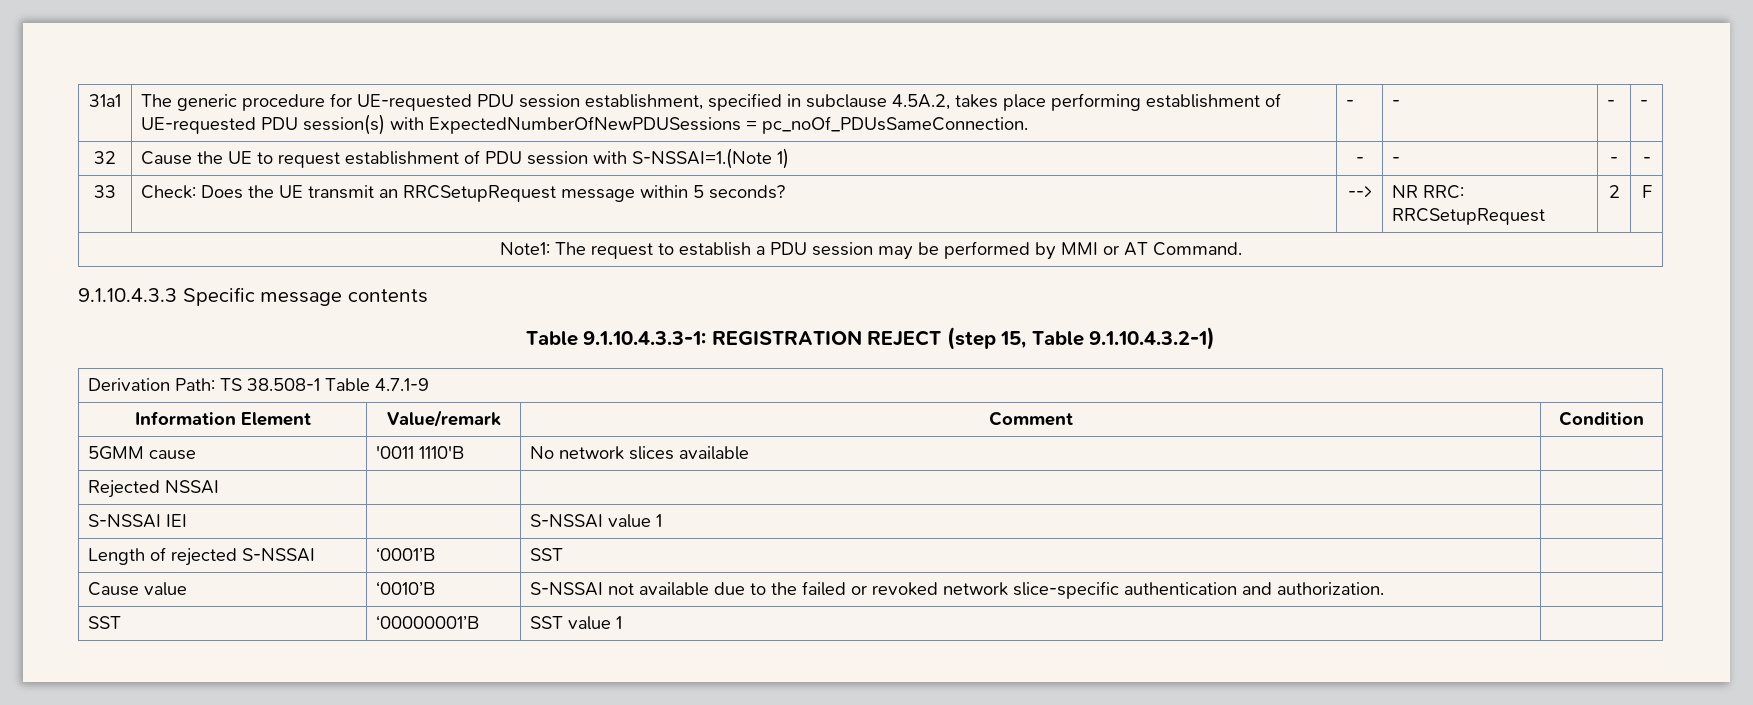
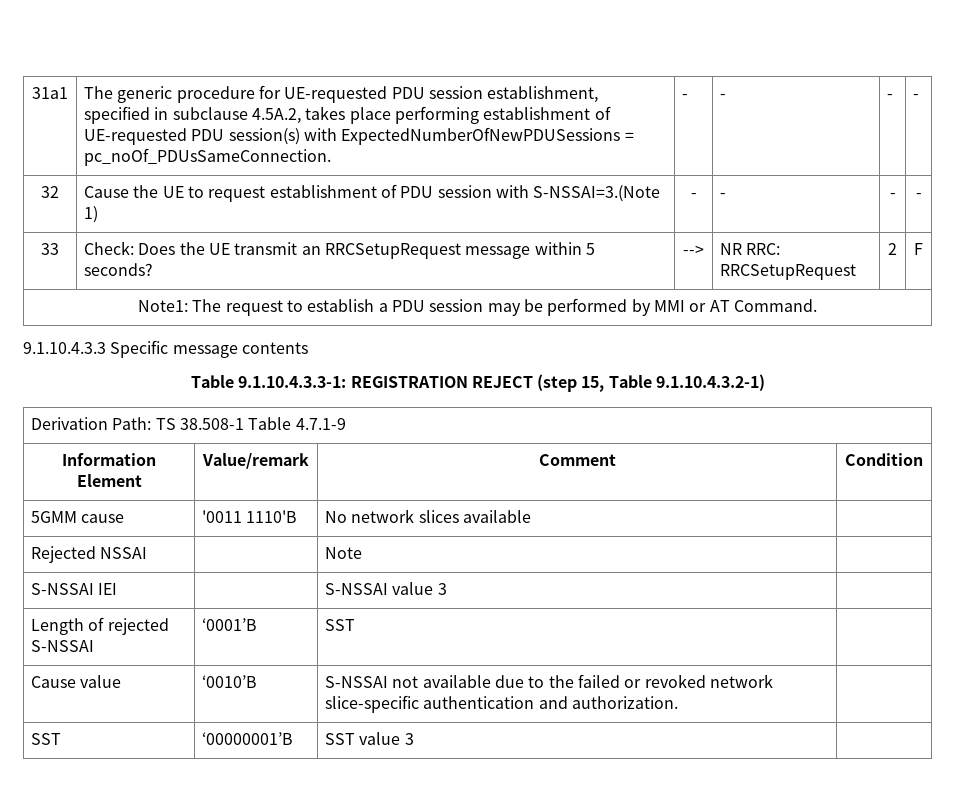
[632,148,773,169] S-NSSAI=1.(Note -> [533,185,661,202] S-NSSAI=3.(Note
(220, 487) none -> [325,547,363,559] Note
[656,514,663,527] 1 -> [437,583,447,595] 3
[616,616,623,629] 1 -> [404,733,414,745] 3

